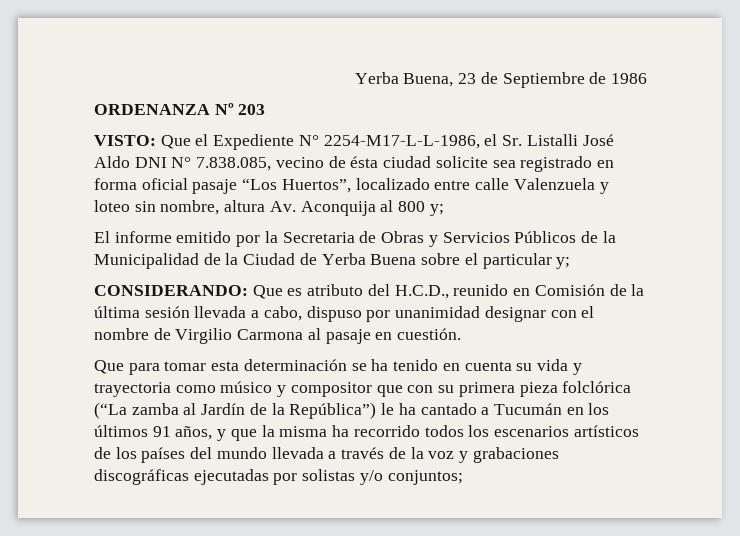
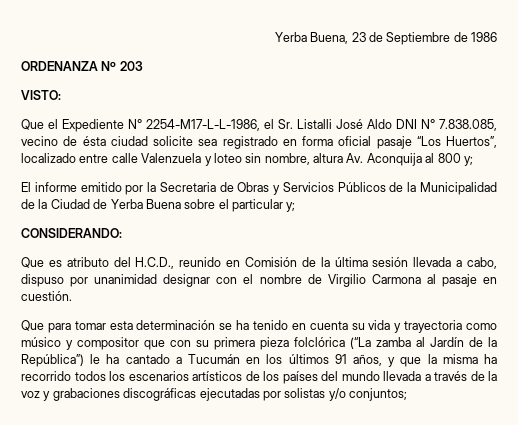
(156, 140) none -> (61, 95) //
(248, 290) none -> (122, 233) //

